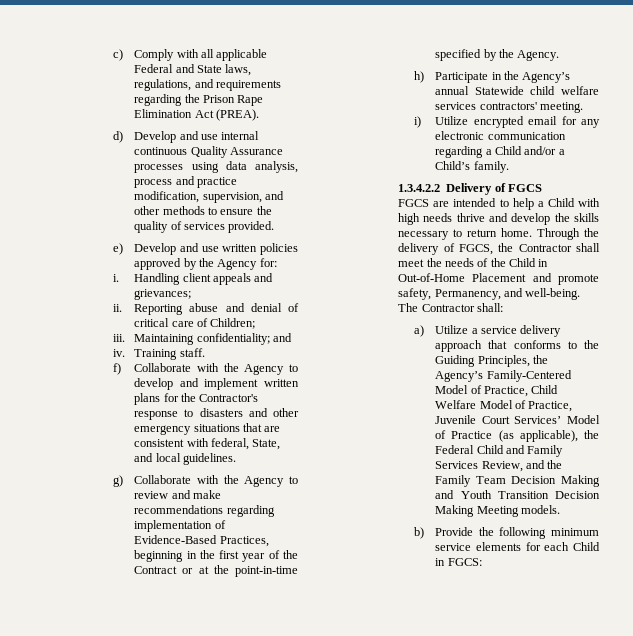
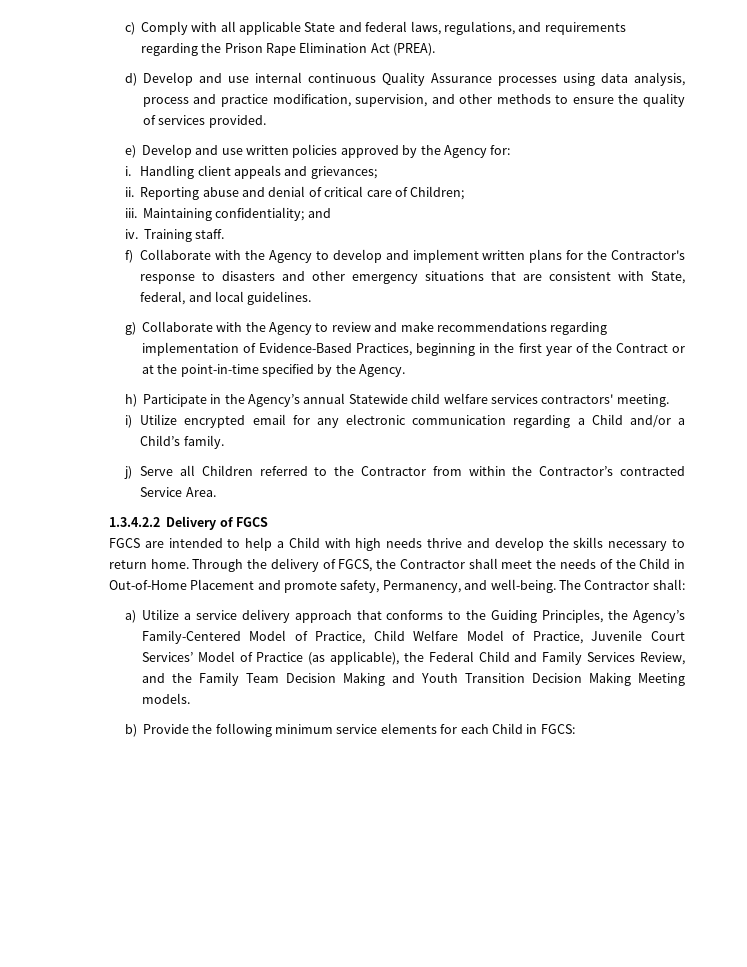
[134,64,223,73] Federal and State -> [304,21,408,32] State and federal
[211,438,281,450] federal, State, -> [650,271,685,284] [140,291,186,305] State, federal,
(509, 167) none -> [123,465,685,479] [140,487,216,497] // j) Serve all Children referred to the Contractor from within the Contractor’s contracted Service Area.

